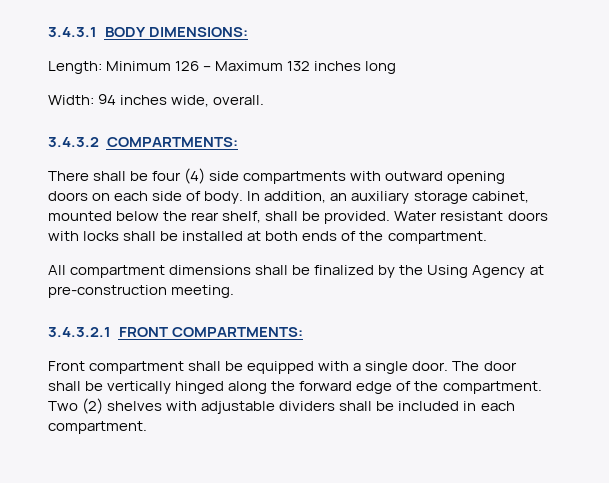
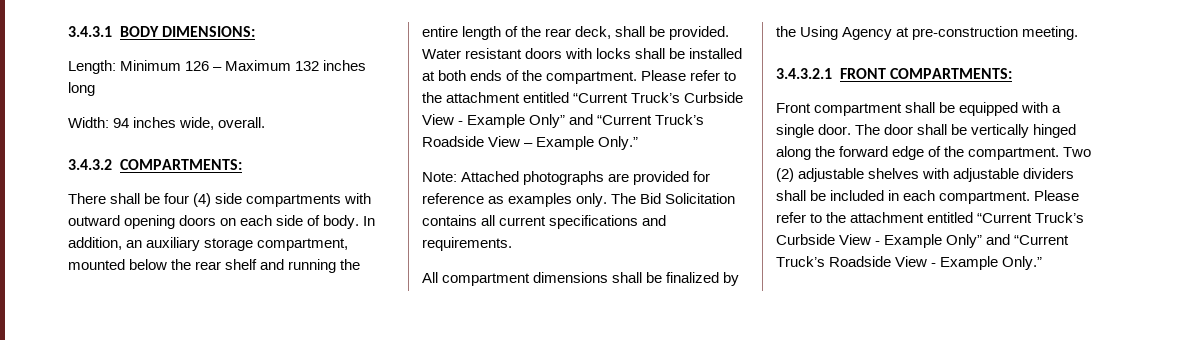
[471,191,529,203] cabinet, -> [257,238,349,251] compartment,
[222,211,262,223] shelf, -> [225,259,361,273] [422,26,612,40] shelf and running the entire length of the rear deck,
(487, 237) none -> [641,70,737,81] [422,92,744,103] [422,114,705,128] [422,136,639,150] [422,171,711,185] [422,193,736,207] [422,215,667,229] [422,237,512,251] Please refer to the attachment entitled “Current Truck’s Curbside View - Example Only” and “Current Truck’s Roadside View – Example Only.” // Note: Attached photographs are provided for reference as examples only. The Bid Solicitation contains all current specifications and requirements.
(104, 406) none -> [798,168,865,182] adjustable
(147, 427) none -> [1034,190,1080,201] [776,212,1085,223] [776,234,1070,248] [776,256,1043,270] Please refer to the attachment entitled “Current Truck’s Curbside View - Example Only” and “Current Truck’s Roadside View - Example Only.”

